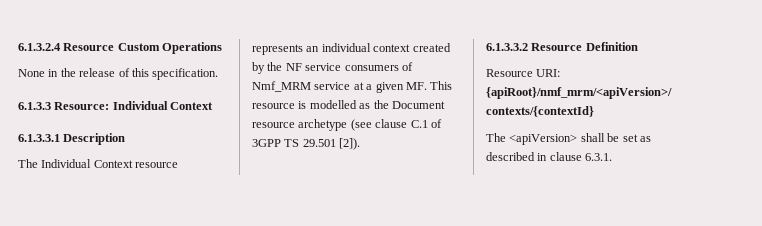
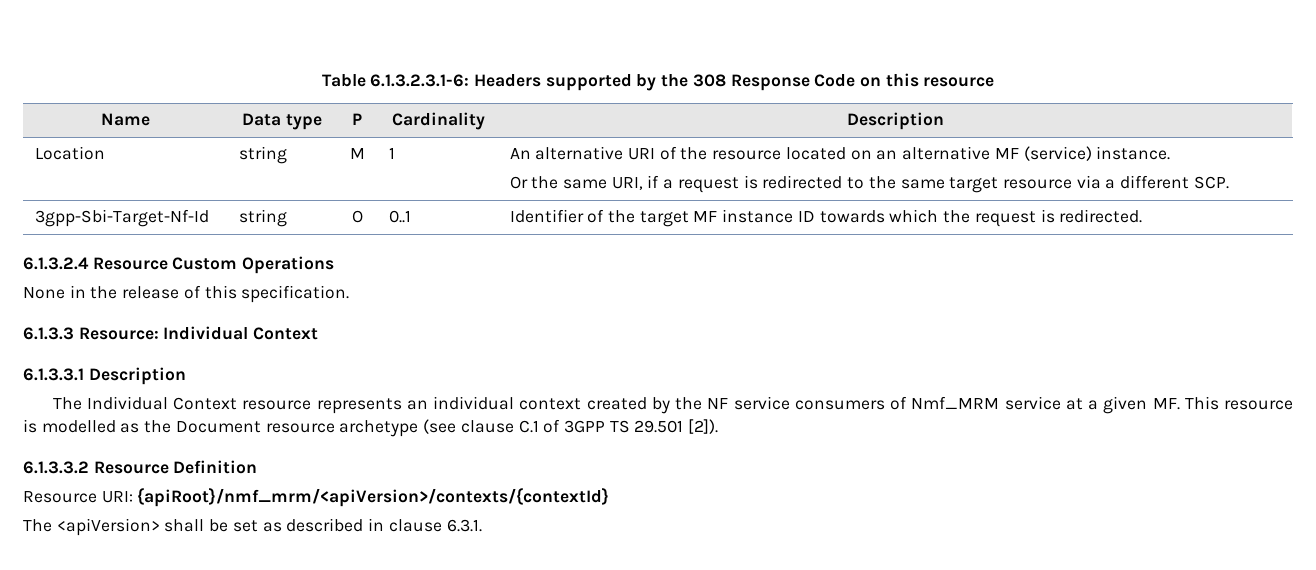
(18, 47) none -> [321,73,995,91] [101,113,150,126] [242,113,322,130] [352,113,362,125] [391,112,485,130] [846,112,944,130] [34,146,105,160] [238,146,287,164] [349,148,365,159] [388,147,395,159] [509,146,1171,161] [509,175,1229,193] [34,209,209,227] [238,209,287,227] [351,210,363,223] [388,210,411,223] [509,209,1143,227] Table 6.1.3.2.3.1-6: Headers supported by the 308 Response Code on this resource // Name | Data type | P | Cardinality | Description // Location | string | M | 1 | An alternative URI of the resource located on an alternative MF (service) instance. // Or the same URI, if a request is redirected to the same target resource via a different SCP. // 3gpp-Sbi-Target-Nf-Id | string | O | 0..1 | Identifier of the target MF instance ID towards which the request is redirected. //

